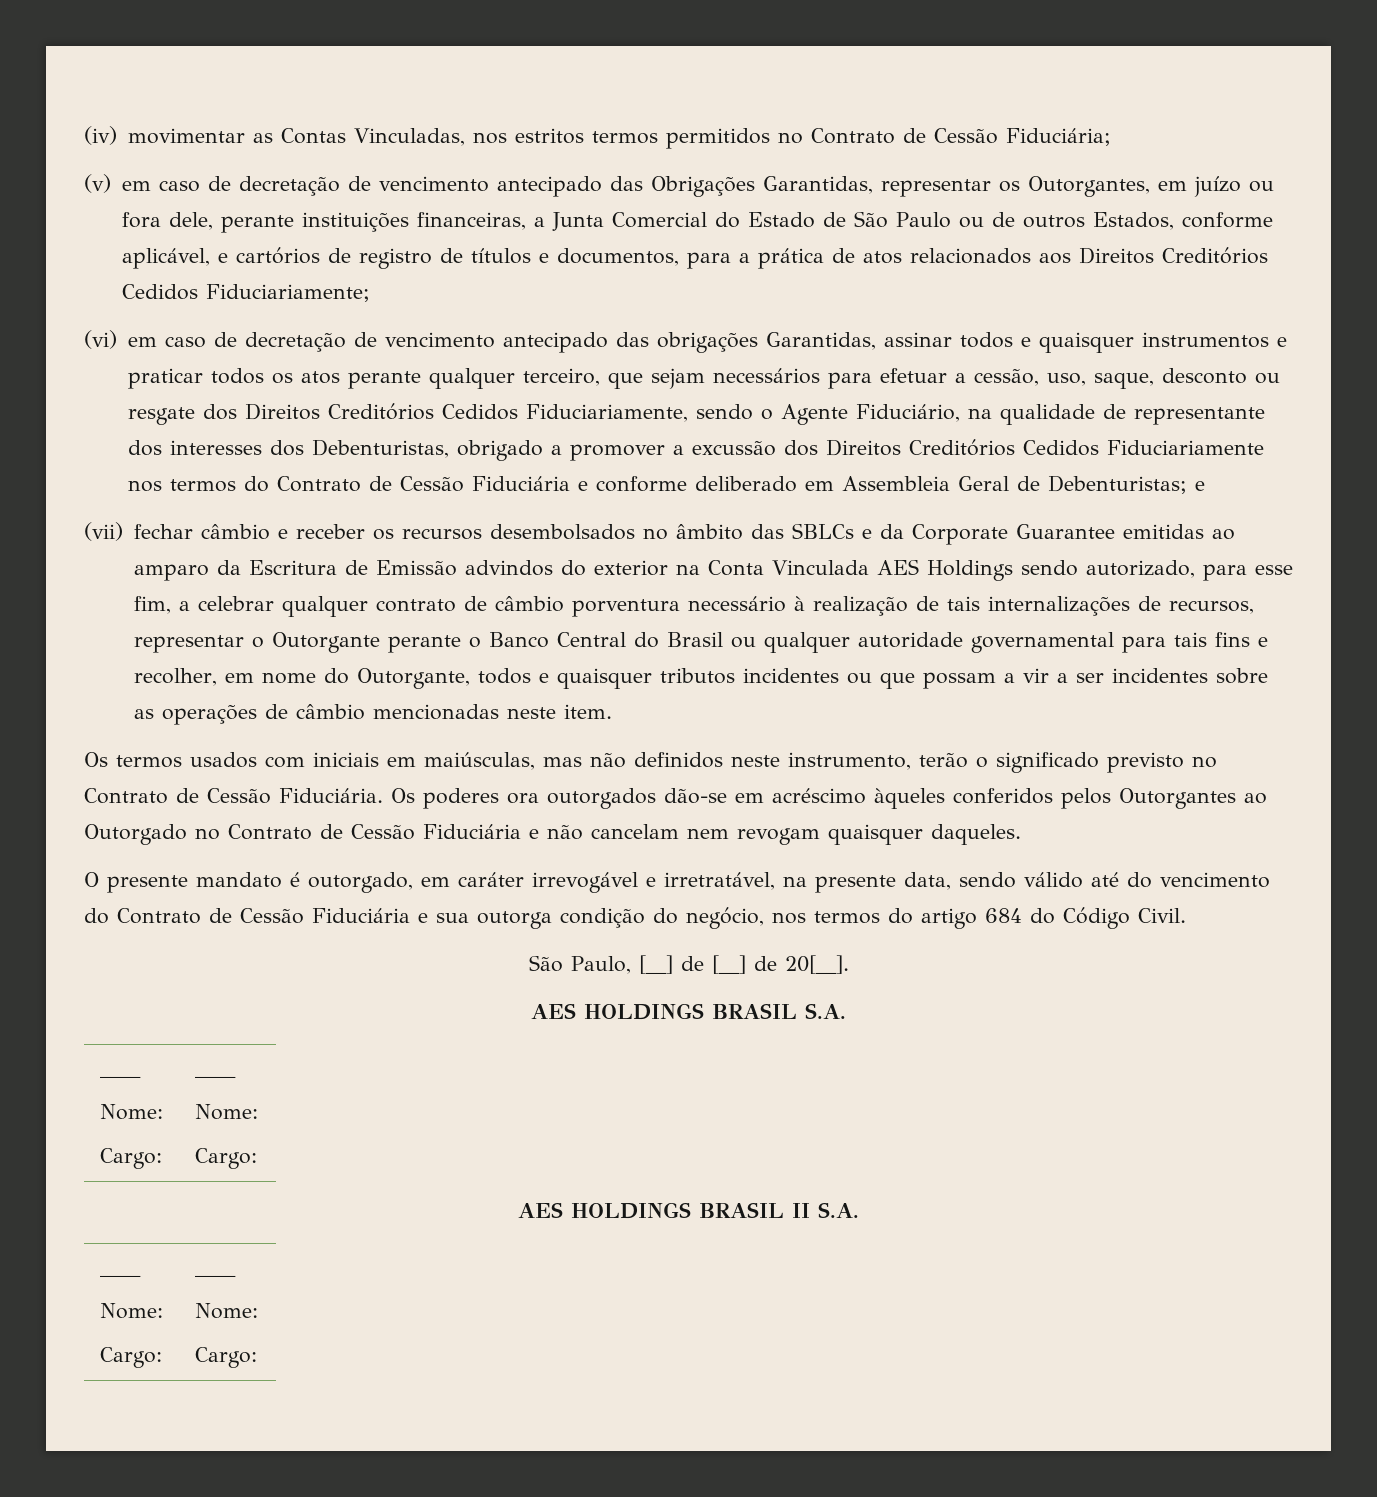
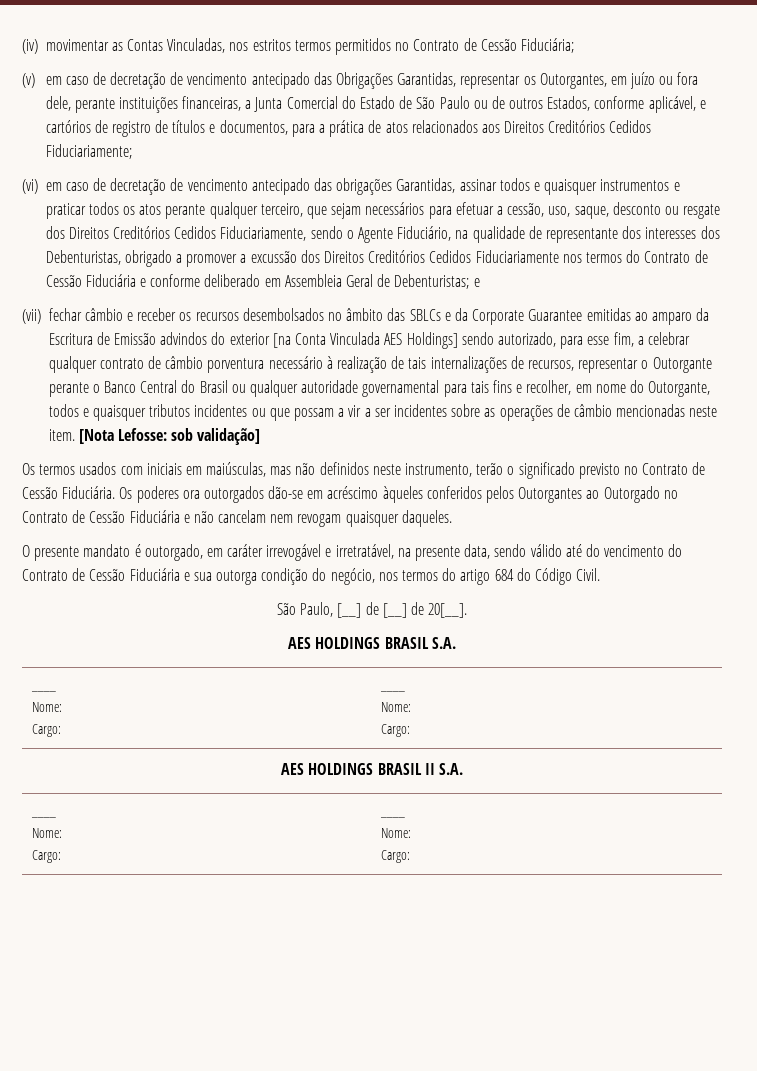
[675,564,700,575] na -> [272,333,291,348] [na
[926,560,1013,581] Holdings -> [406,332,458,349] Holdings]
(612, 711) none -> [78,428,261,445] [Nota Lefosse: sob validação]

